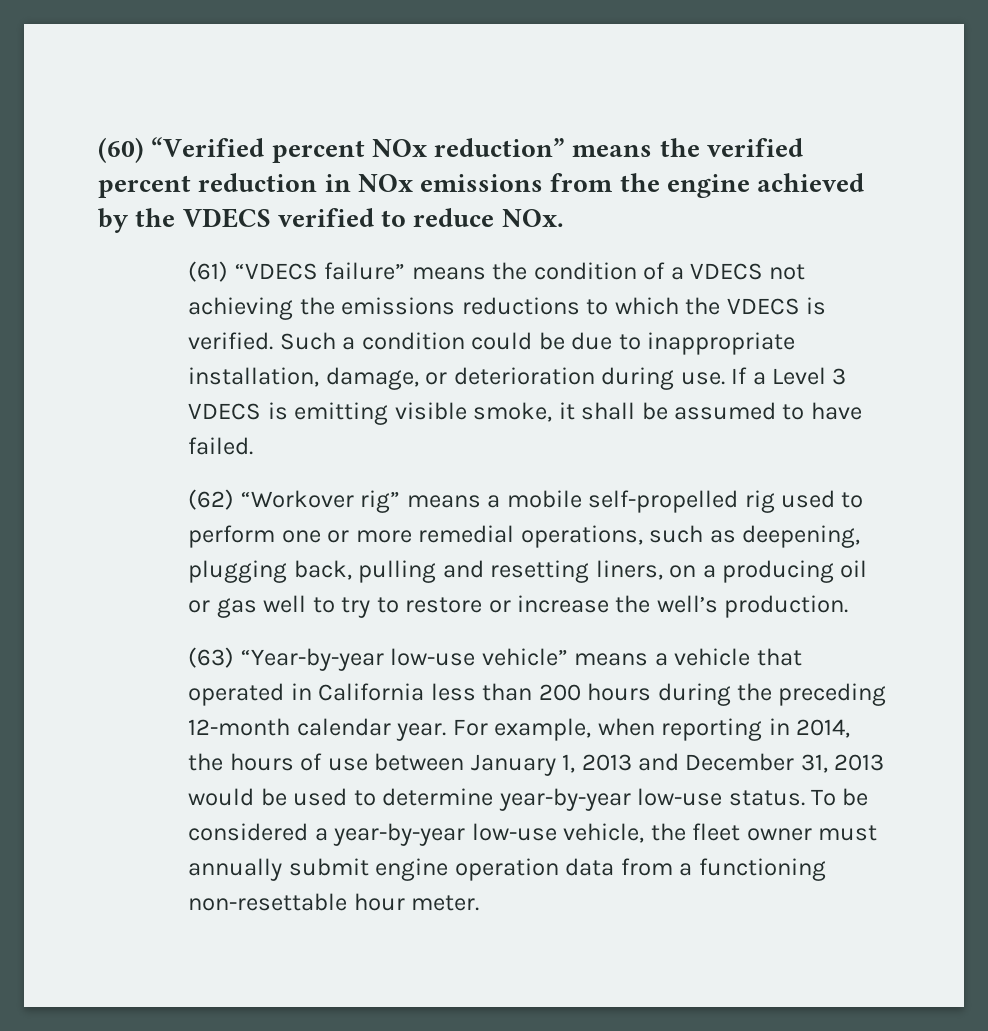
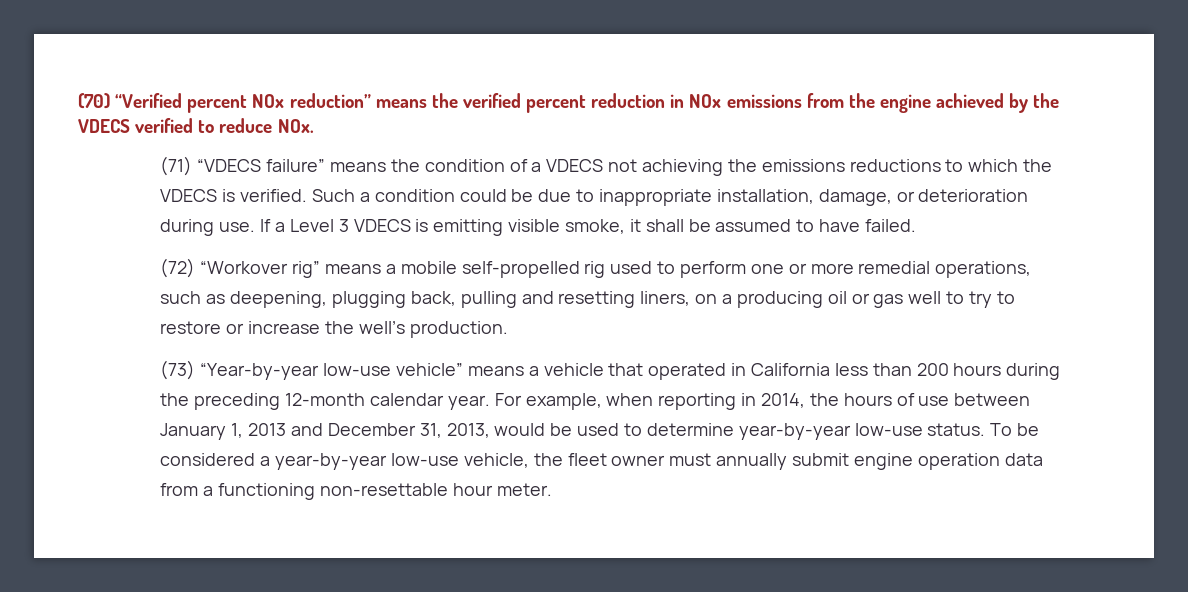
[98,137,144,163] (60) -> [78,93,110,109] (70)
[188,261,229,282] (61) -> [160,156,193,176] (71)
[188,489,235,510] (62) -> [160,258,196,278] (72)
[188,647,235,668] (63) -> [160,360,196,380] (73)
[834,754,885,771] 2013 -> [446,423,490,438] 2013,

